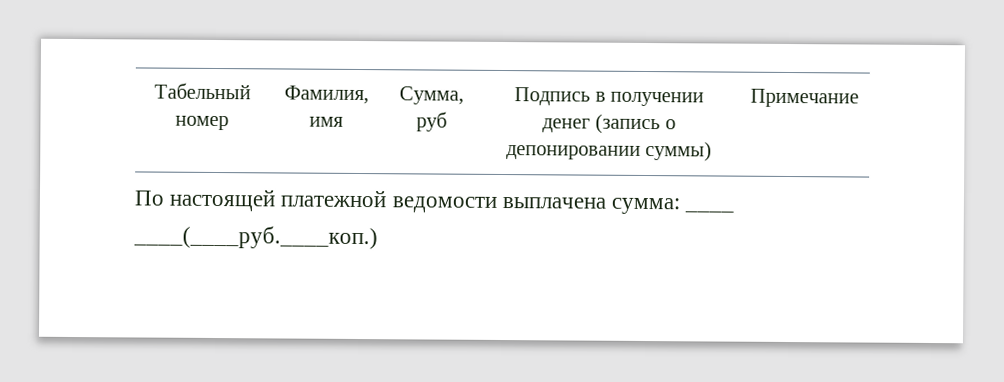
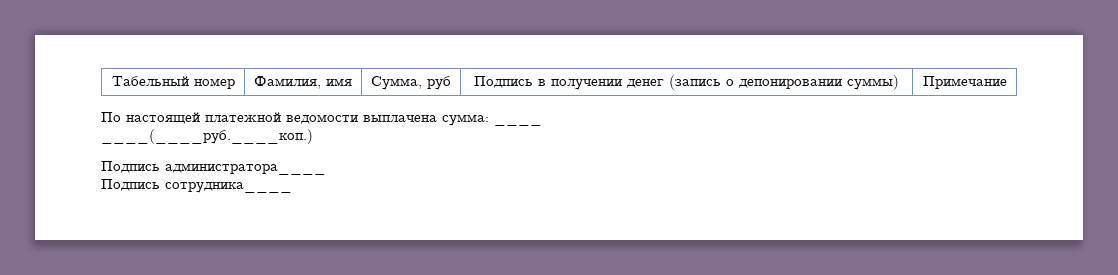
(378, 237) none -> [101,161,326,175] [101,179,292,193] // Подпись администратора____ // Подпись сотрудника____

